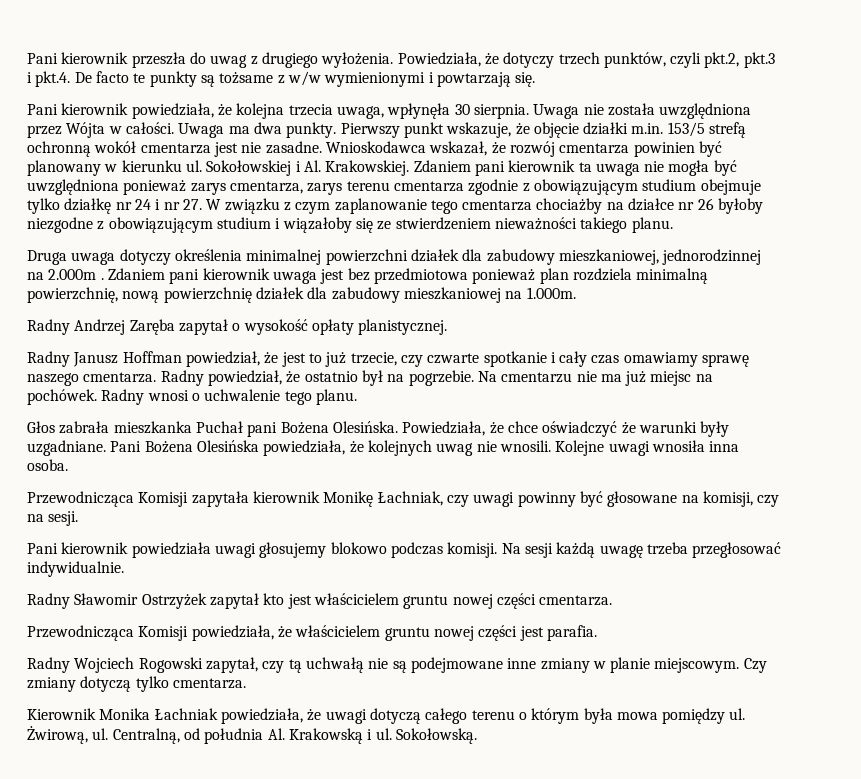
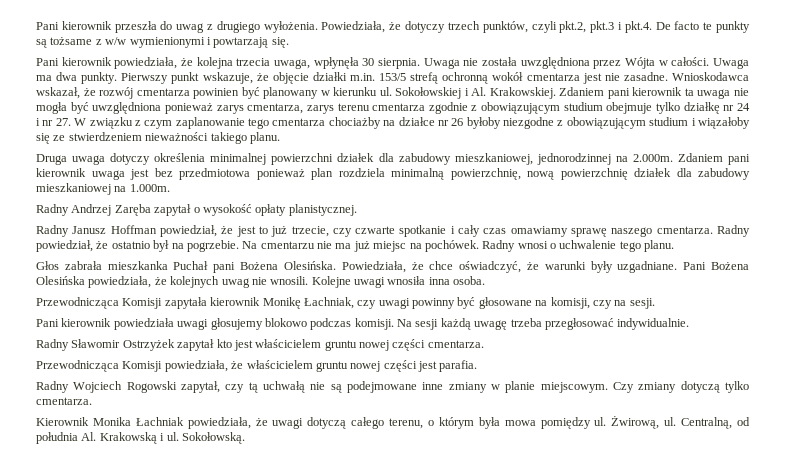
[48,269,104,280] 2.000m . -> [632,154,673,162] 2.000m.
[542,421,618,437] oświadczyć -> [459,261,522,273] oświadczyć,
[471,710,515,720] terenu -> [389,418,424,429] terenu,

